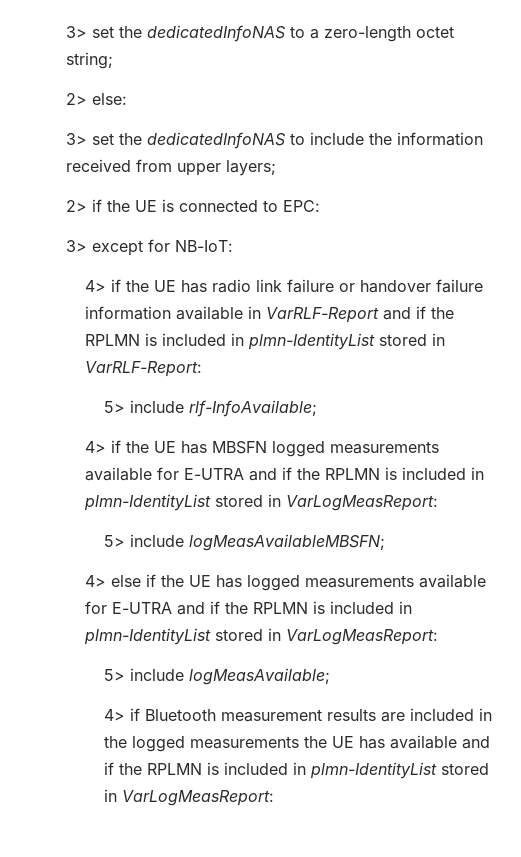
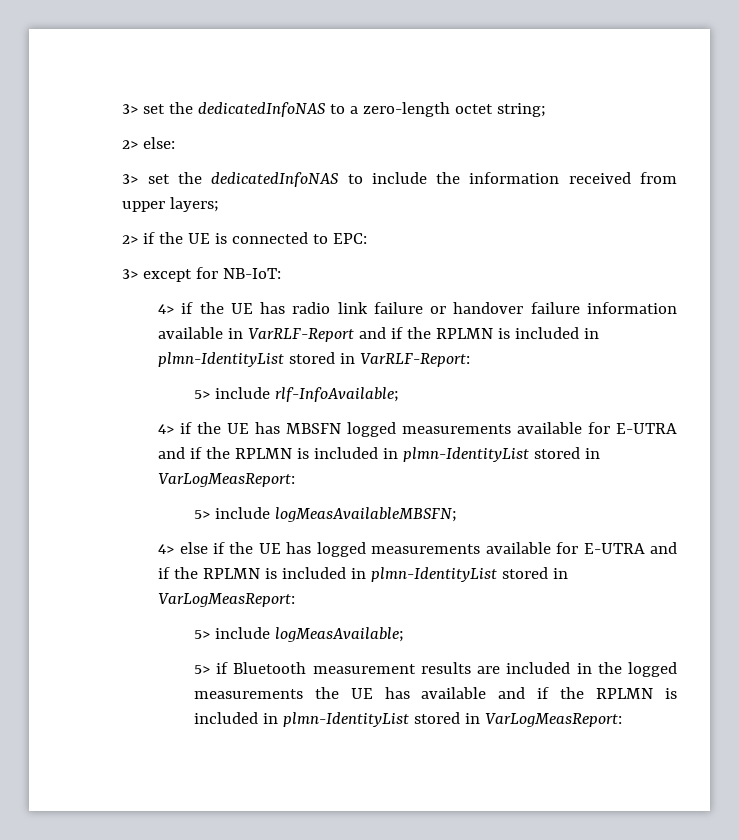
[103,709,125,721] 4> -> [193,665,210,674] 5>

